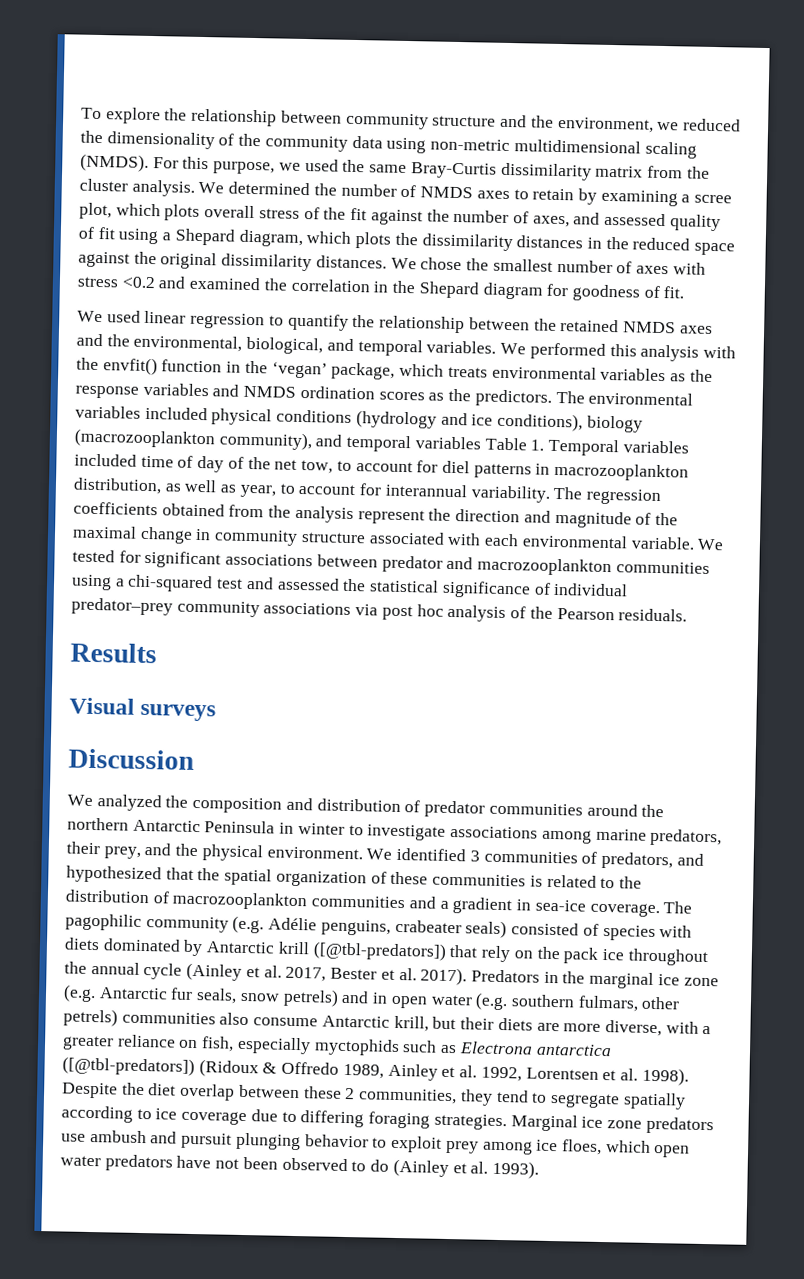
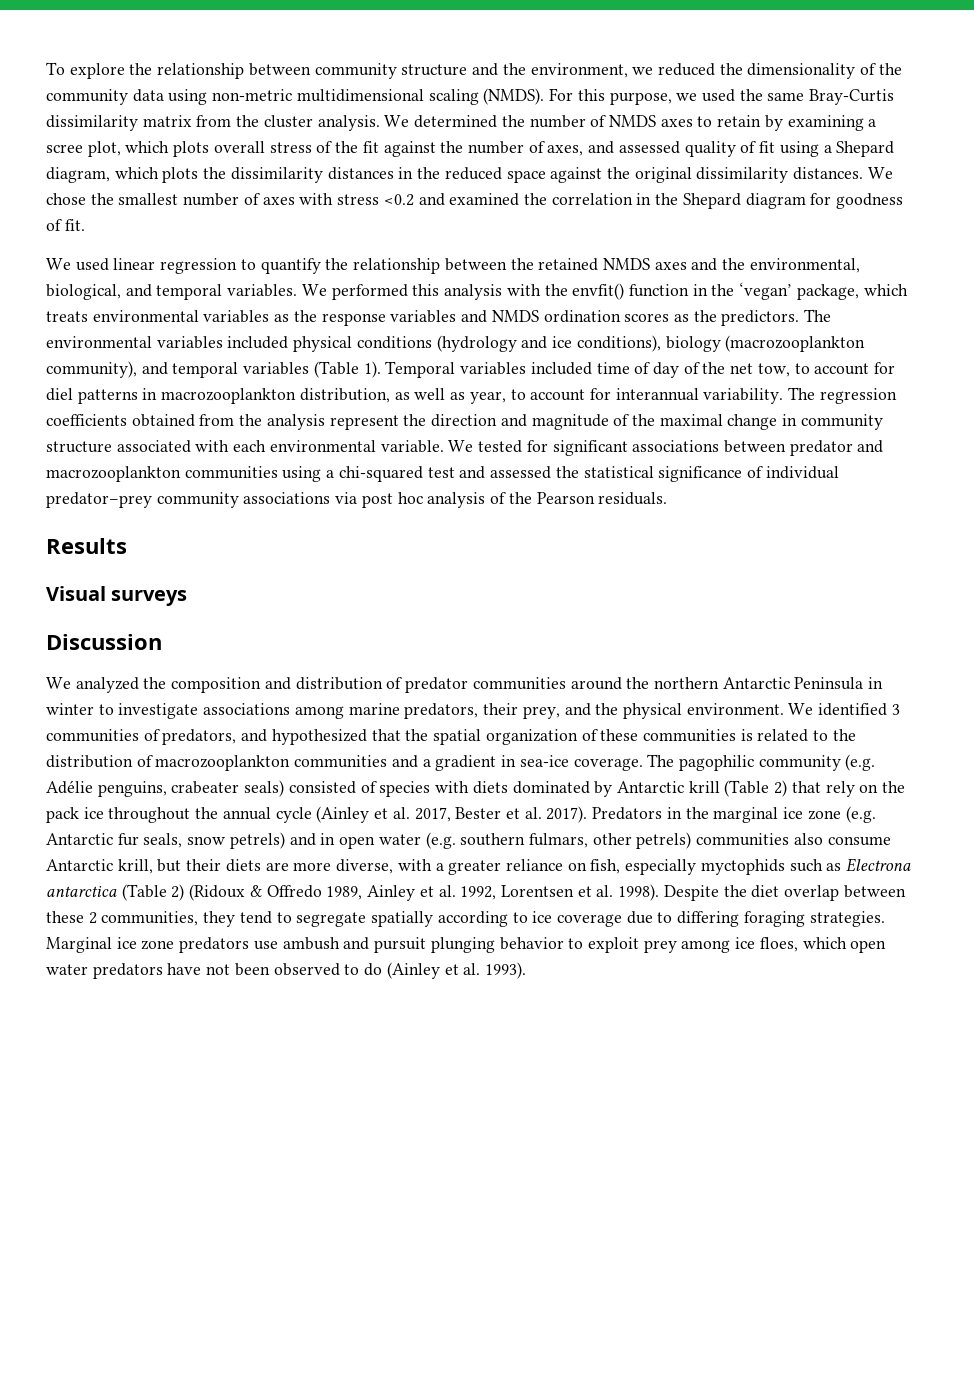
[484,437,545,451] Table 1. -> [313,361,381,378] (Table 1).
[312,941,447,961] ([@tbl-predators]) -> [724,780,788,797] (Table 2)
[62,1056,195,1077] ([@tbl-predators]) -> [121,884,185,901] (Table 2)

